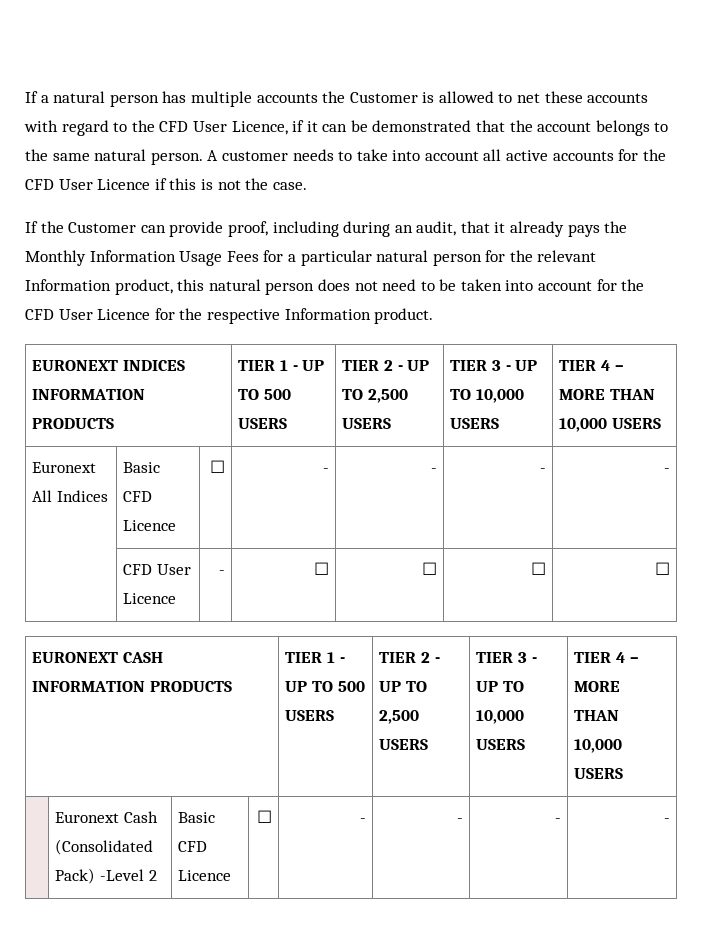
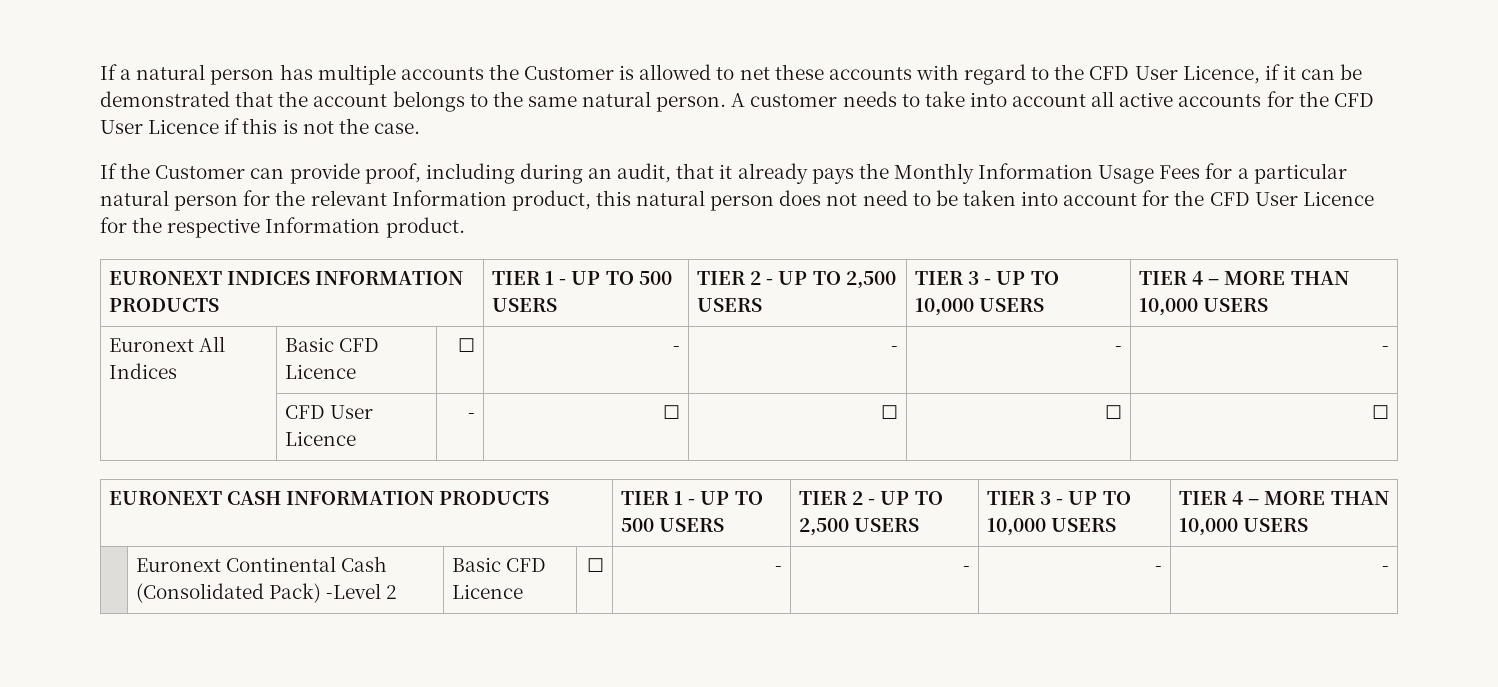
(120, 817) none -> [226,556,337,572] Continental

